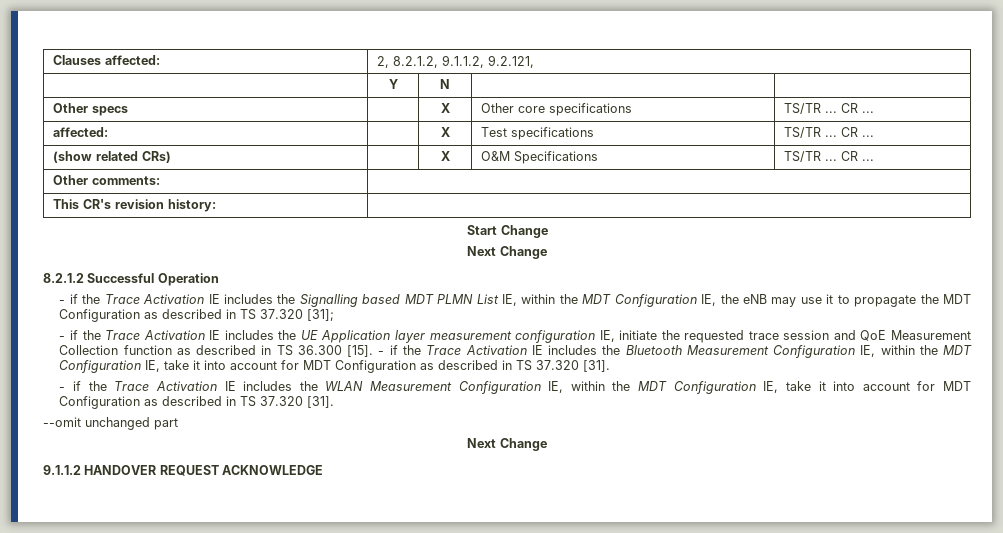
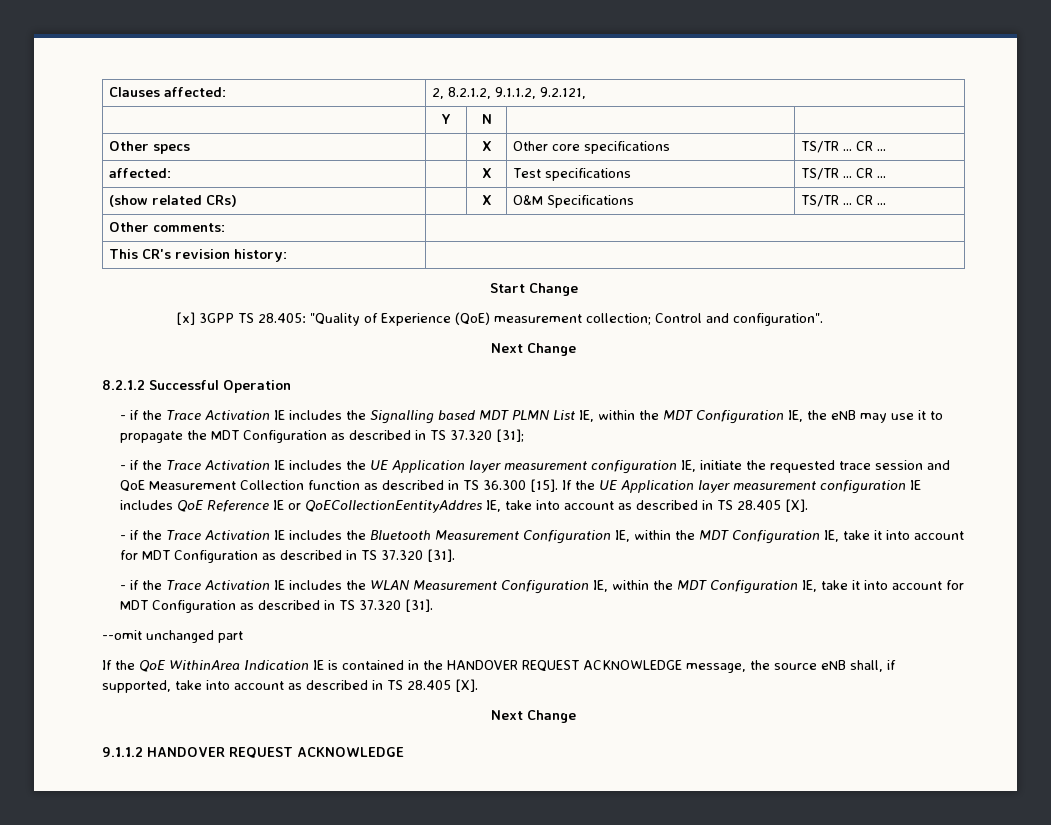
(548, 231) none -> [175,312,823,326] // [x] 3GPP TS 28.405: "Quality of Experience (QoE) measurement collection; Control and configuration".
(374, 351) none -> [562,480,922,494] [120,499,809,513] If the UE Application layer measurement configuration IE includes QoE Reference IE or QoECollectionEentityAddres IE, take into account as described in TS 28.405 [X]. //
(178, 424) none -> [102,660,896,673] [102,679,478,693] // If the QoE WithinArea Indication IE is contained in the HANDOVER REQUEST ACKNOWLEDGE message, the source eNB shall, if supported, take into account as described in TS 28.405 [X].

